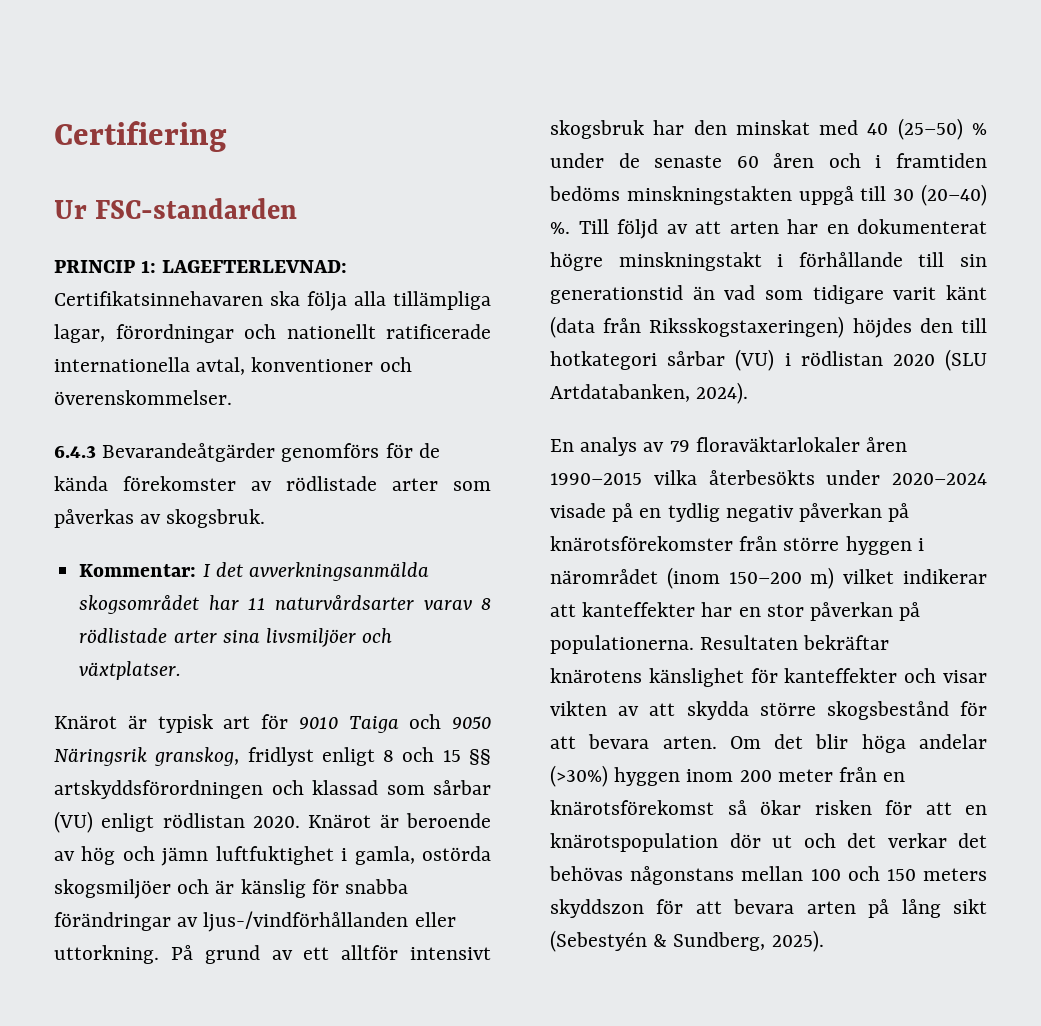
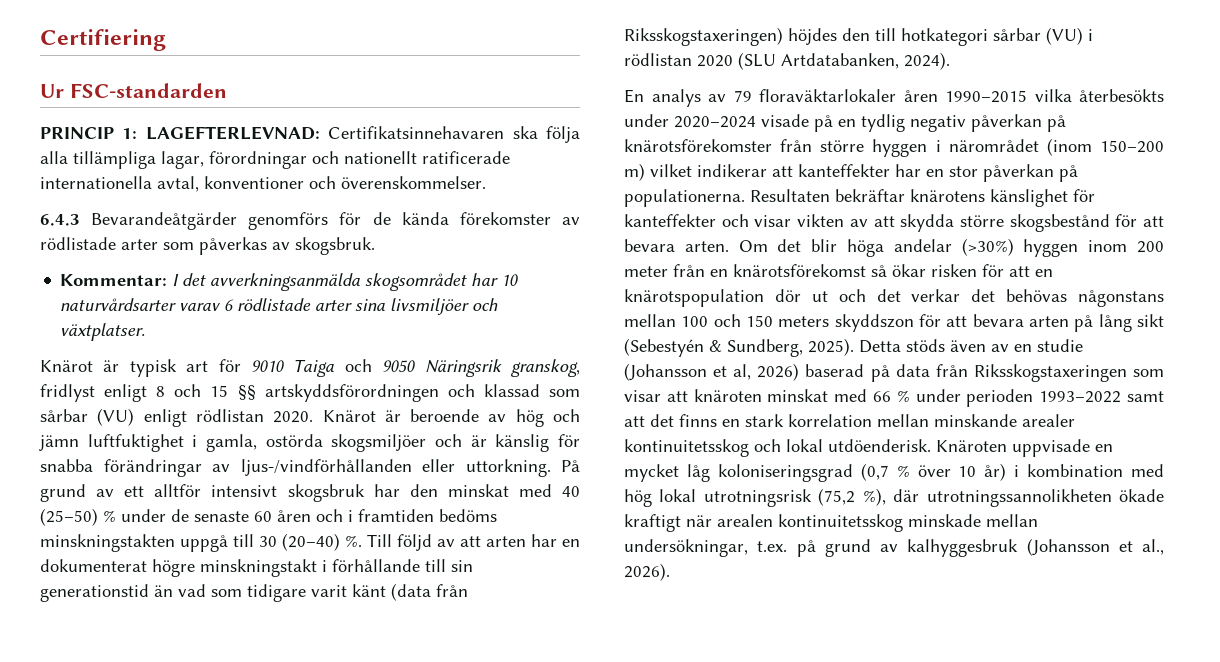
[247,598,266,610] 11 -> [501,274,519,286] 10
[481,598,491,610] 8 -> [224,299,235,311] 6
(824, 941) none -> [859,339,1083,353] [624,363,1164,382] [624,389,1164,407] [624,414,1075,427] [624,439,1113,457] [624,463,1164,482] [624,488,1164,507] [624,514,1038,532] [624,538,1164,557] [624,563,670,581] Detta stöds även av en studie (Johansson et al, 2026) baserad på data från Riksskogstaxeringen som visar att knäroten minskat med 66 % under perioden 1993–2022 samt att det finns en stark korrelation mellan minskande arealer kontinuitetsskog och lokal utdöenderisk. Knäroten uppvisade en mycket låg koloniseringsgrad (0,7 % över 10 år) i kombination med hög lokal utrotningsrisk (75,2 %), där utrotningssannolikheten ökade kraftigt när arealen kontinuitetsskog minskade mellan undersökningar, t.ex. på grund av kalhyggesbruk (Johansson et al., 2026).

